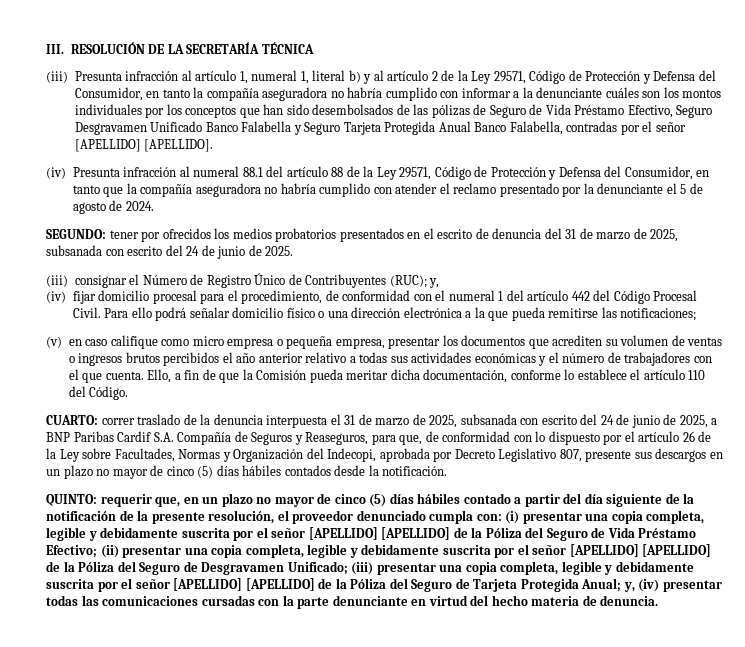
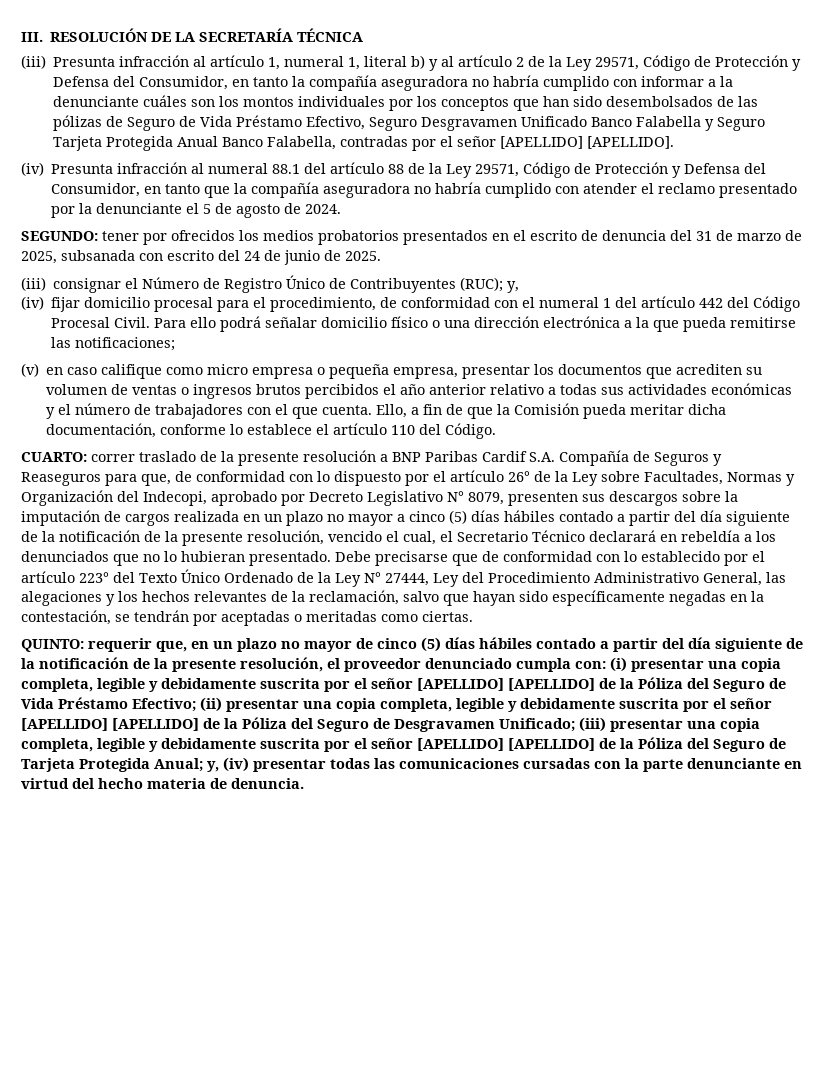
[213,414,708,428] denuncia interpuesta el 31 de marzo de 2025, subsanada con escrito del 24 de junio de 2025, -> [238,450,376,466] presente resolución
[305,432,369,445] Reaseguros, -> [21,472,101,486] Reaseguros
[682,431,695,442] 26 -> [508,471,530,482] 26°
[379,448,430,462] aprobada -> [211,491,277,506] aprobado
[559,448,723,462] [46,465,448,479] 807, presente sus descargos en un plazo no mayor de cinco (5) días hábiles contados desde la notificación. -> [447,491,738,506] [21,510,790,526] [21,530,776,546] [21,551,765,566] [21,569,786,587] [21,590,764,606] [21,610,473,626] N° 8079, presenten sus descargos sobre la imputación de cargos realizada en un plazo no mayor a cinco (5) días hábiles contado a partir del día siguiente de la notificación de la presente resolución, vencido el cual, el Secretario Técnico declarará en rebeldía a los denunciados que no lo hubieran presentado. Debe precisarse que de conformidad con lo establecido por el artículo 223° del Texto Único Ordenado de la Ley N° 27444, Ley del Procedimiento Administrativo General, las alegaciones y los hechos relevantes de la reclamación, salvo que hayan sido específicamente negadas en la contestación, se tendrán por aceptadas o meritadas como ciertas.

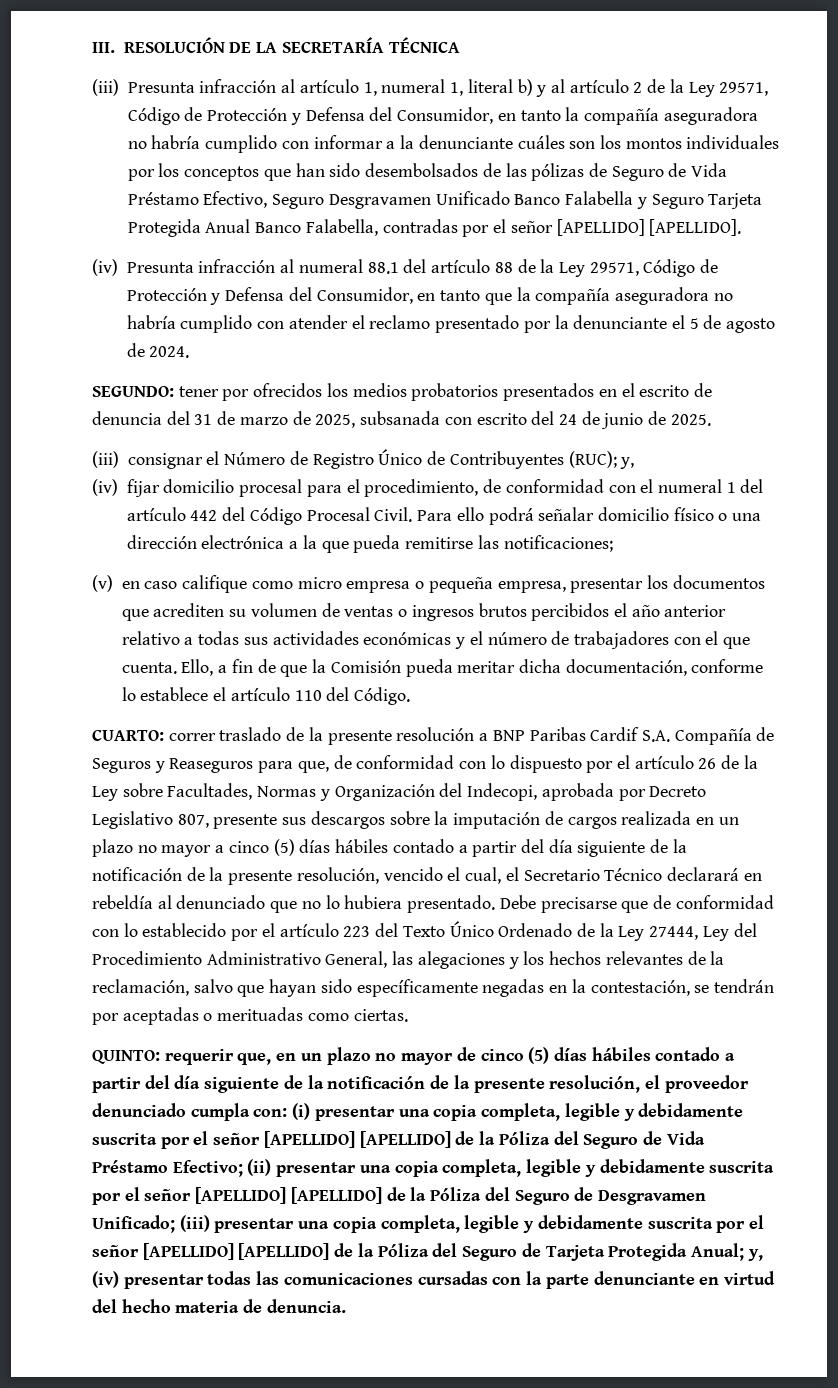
[508,471,530,482] 26° -> [698,758,717,769] 26
[211,491,277,506] aprobado -> [541,783,614,801] aprobada
[447,491,578,506] N° 8079, presenten -> [177,814,278,829] 807, presente
[744,531,776,542] [21,551,109,562] a los denunciados -> [157,895,266,909] al denunciado
[181,551,245,562] hubieran -> [344,895,403,909] hubiera
[79,572,109,583] 223° -> [343,926,371,937] 223
[364,572,381,583] N° -> (645, 933) none
[306,611,377,622] meritadas -> [217,1007,304,1021] merituadas

